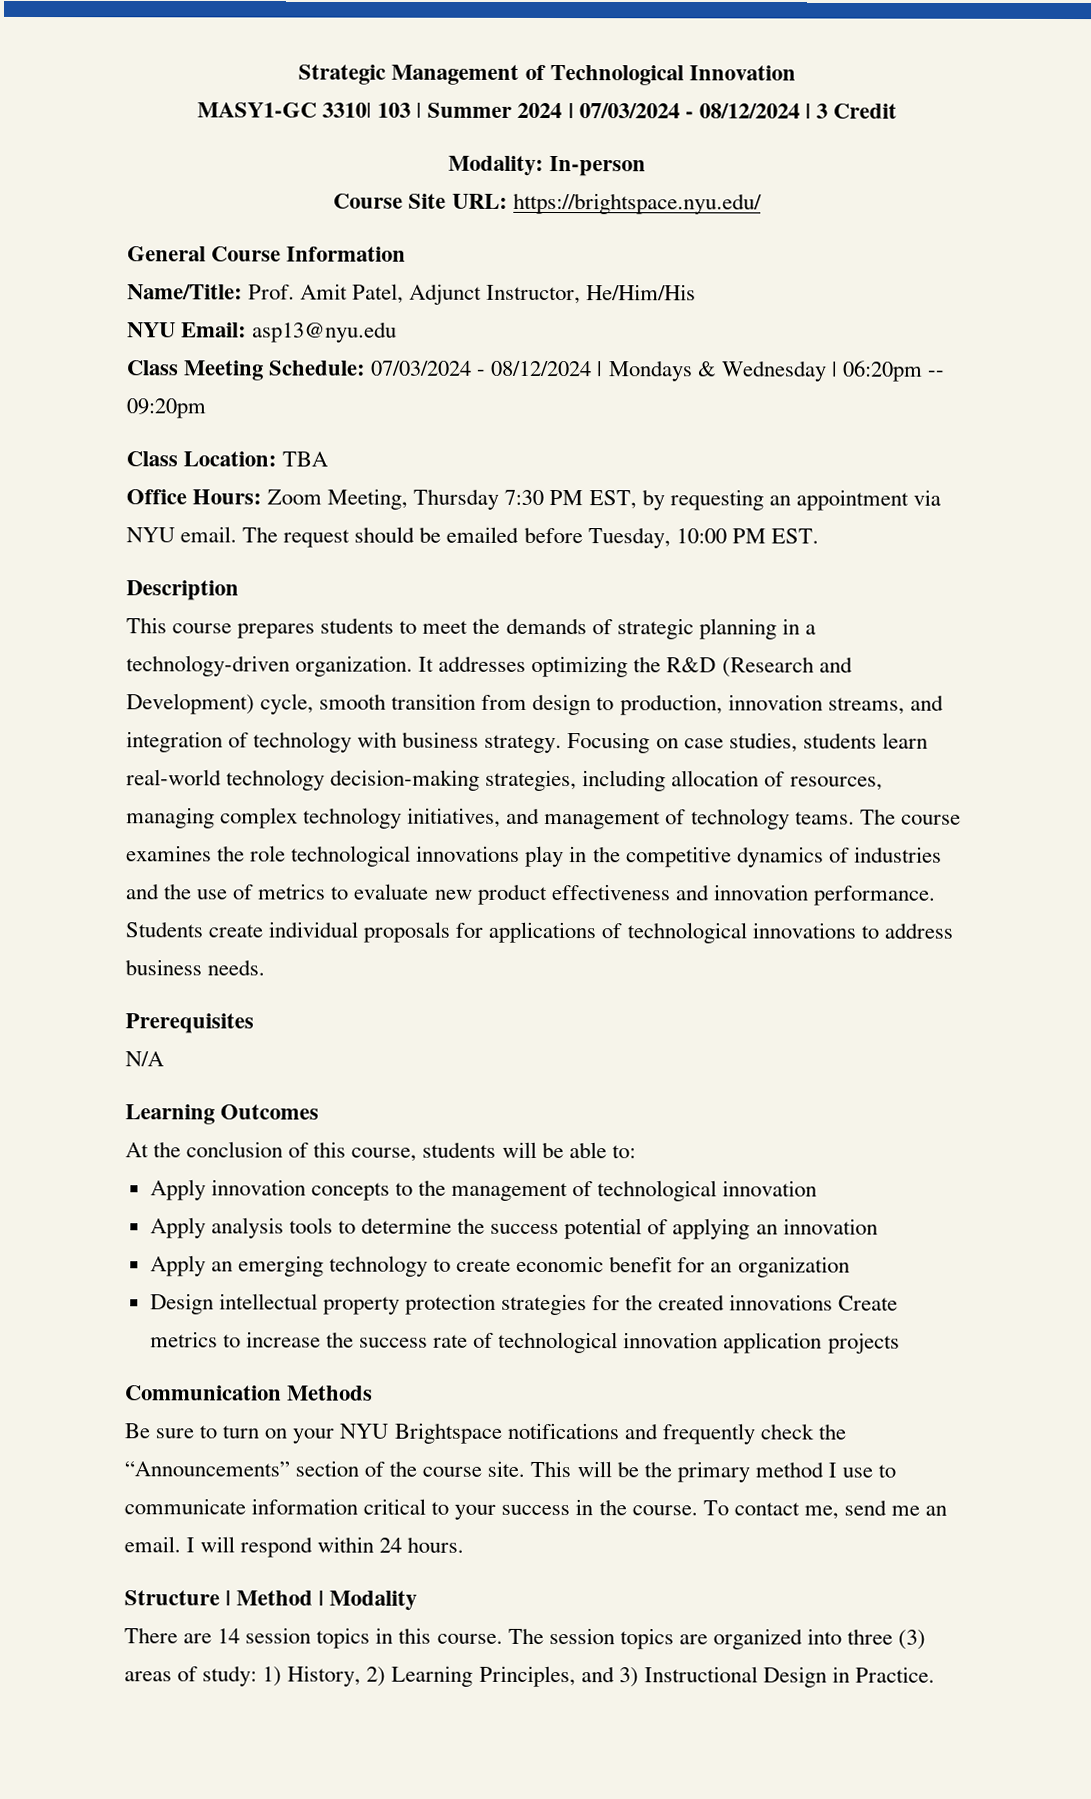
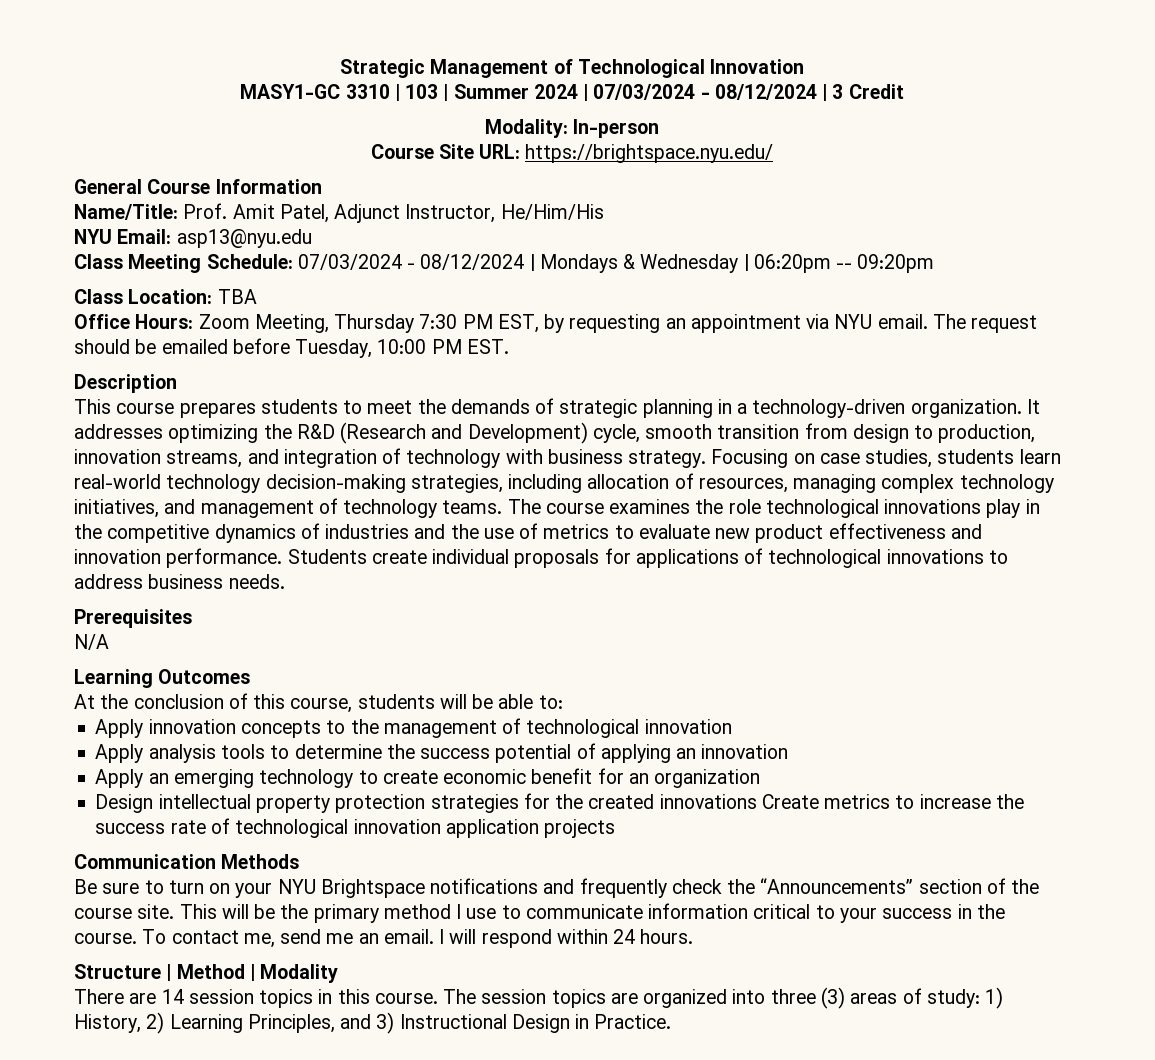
[322,102,373,118] 3310| -> [345,84,400,101] 3310 |

